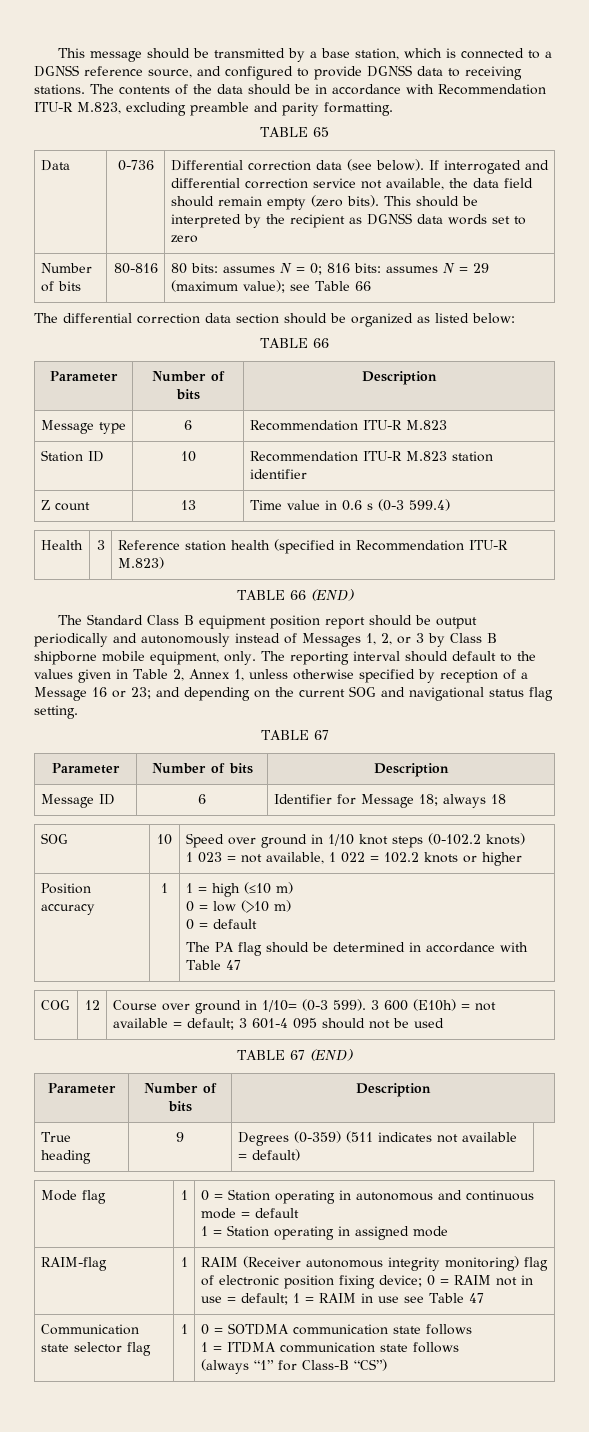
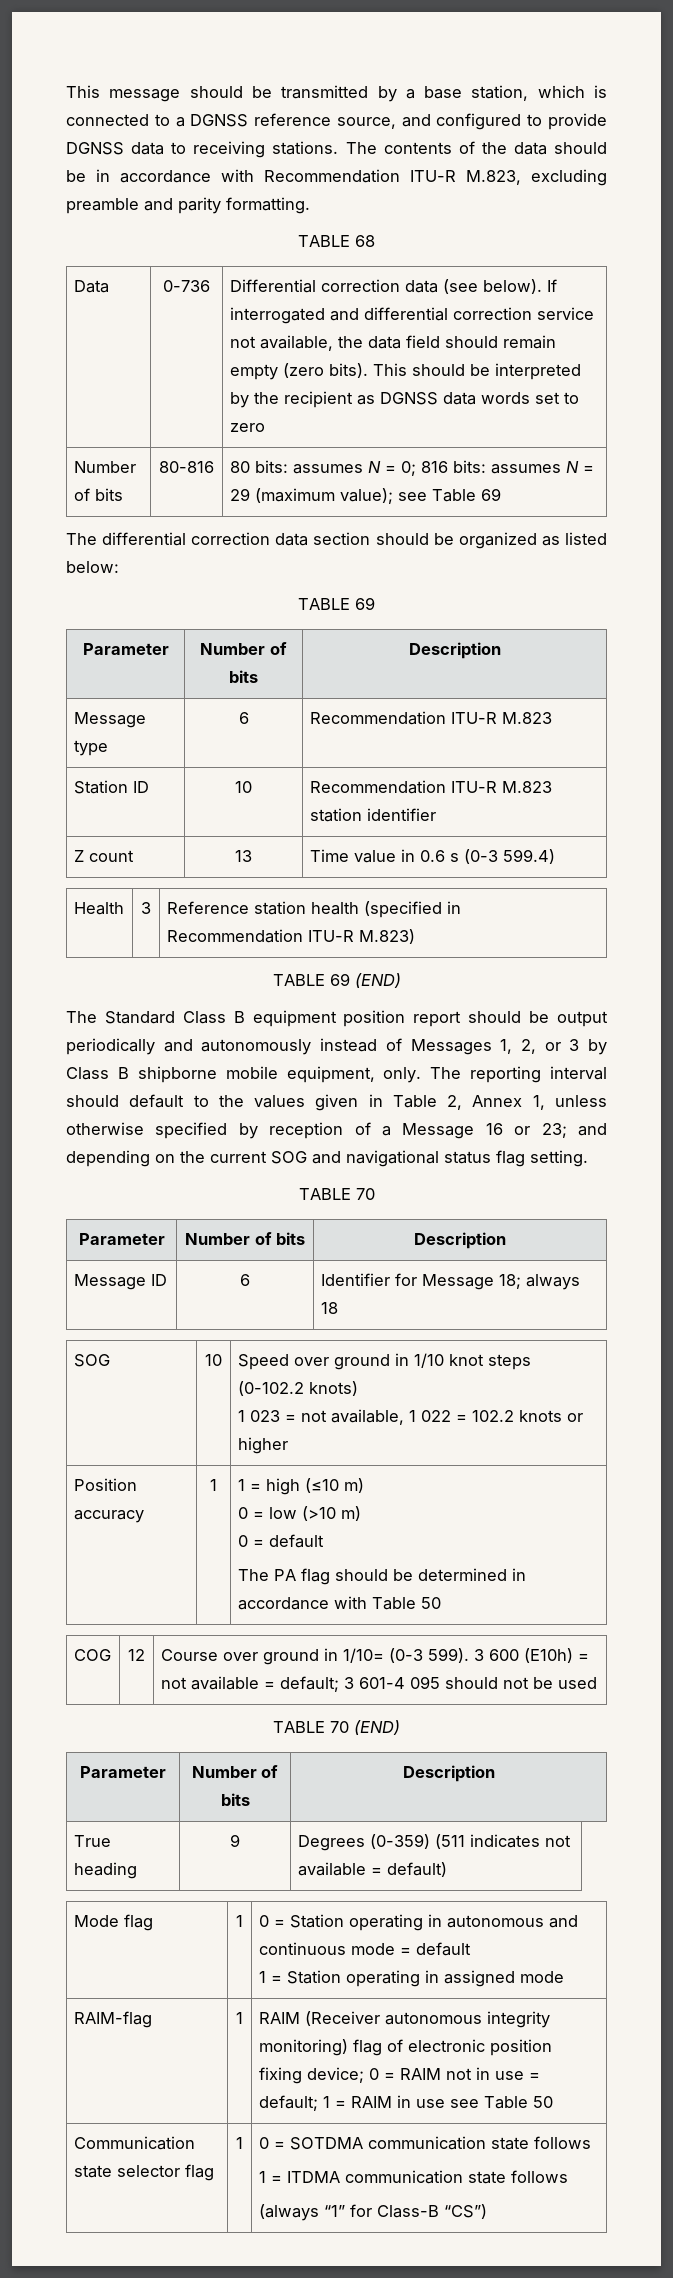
[313,127,329,137] 65 -> [355,235,375,247] 68
[354,281,371,291] 66 -> [480,488,501,501] 69
[313,338,329,348] 66 -> [355,597,375,610] 69
[289,590,306,600] 66 -> [329,973,350,986] 69
[313,730,329,740] 67 -> [355,1188,375,1200] 70
[225,960,241,970] 47 -> [420,1597,441,1609] 50
[290,1050,305,1060] 67 -> [330,1721,349,1733] 70
[468,1293,484,1303] 47 -> [532,2096,553,2108] 50

